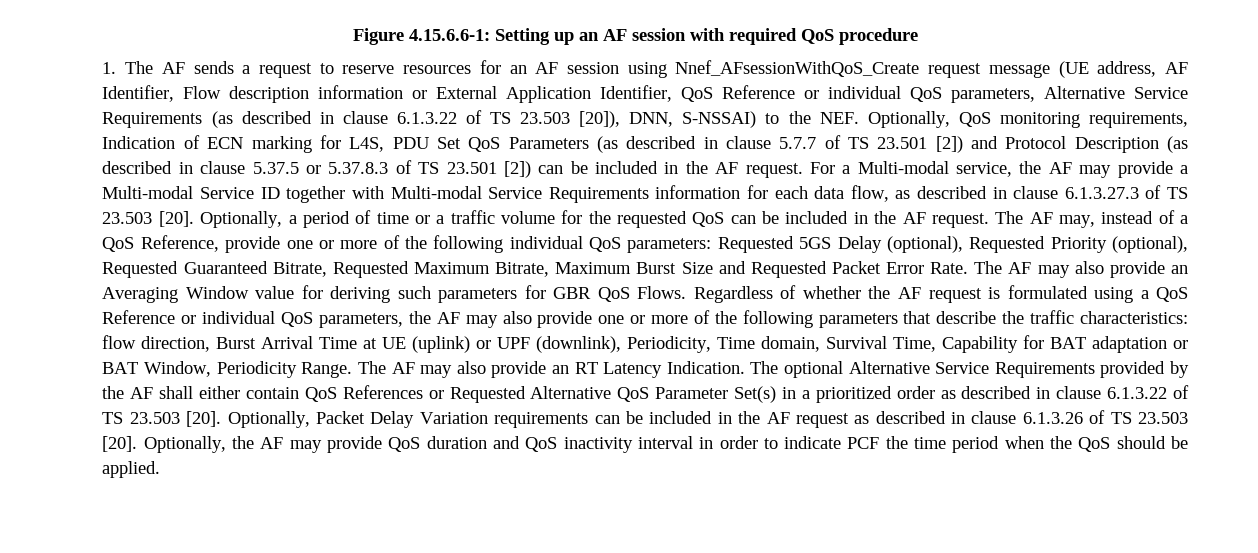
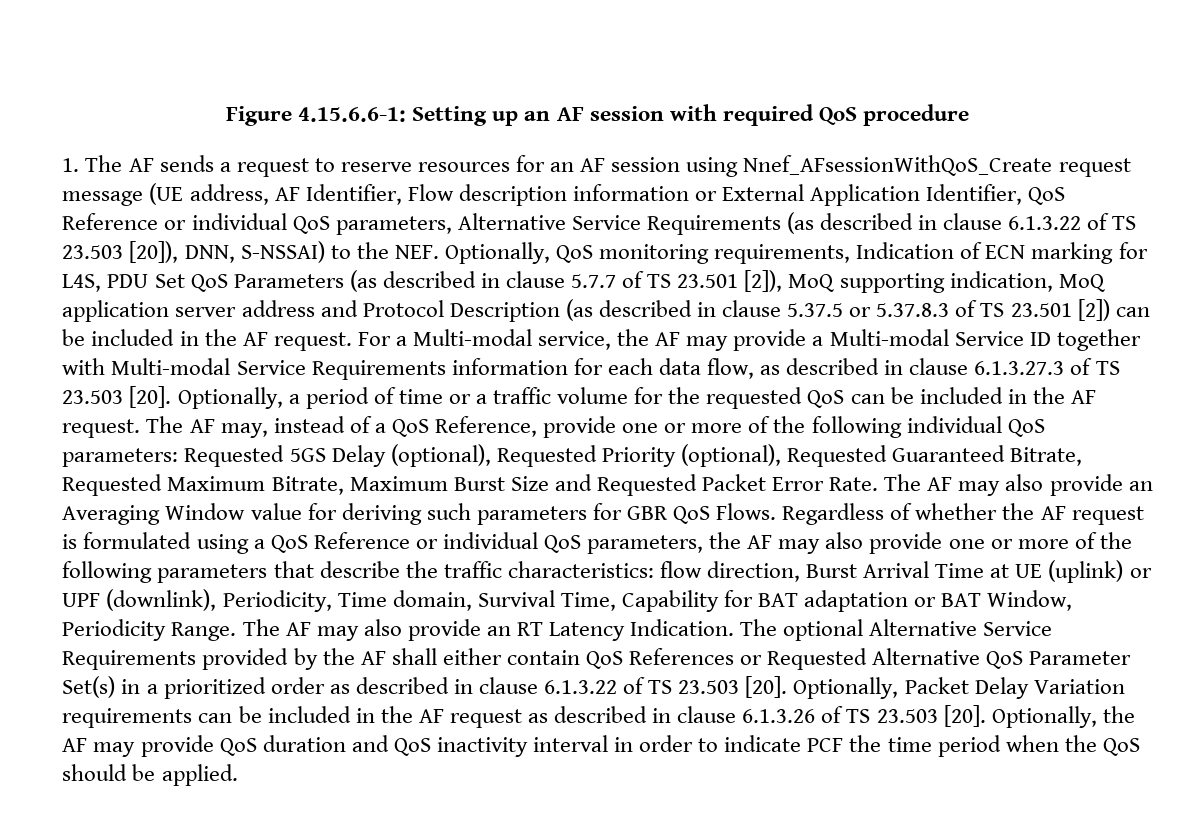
[935,136,963,153] [2]) -> [744,270,1105,293] [62,300,315,322] [2]), MoQ supporting indication, MoQ application server address

